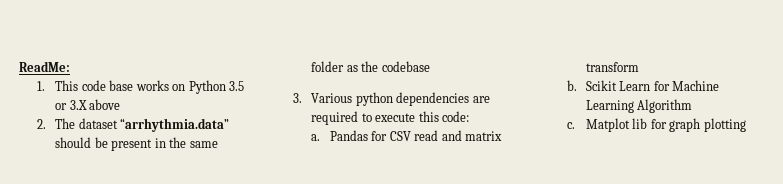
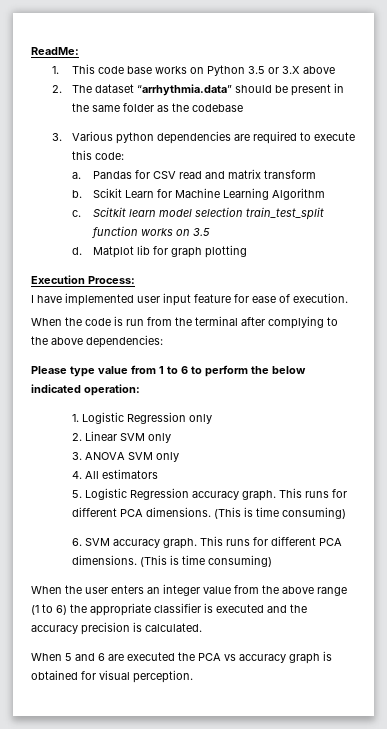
(576, 125) none -> [93,207,325,220] [92,226,211,238] [72,247,83,255] Scitkit learn model selection train_test_split function works on 3.5 // d.
(746, 125) none -> [31,275,135,284] [31,293,348,306] [31,316,338,329] [31,335,163,348] [31,365,306,377] [31,384,140,396] [72,412,213,424] [72,431,172,443] [72,452,180,462] [72,469,159,479] [72,488,348,501] [72,507,347,519] [72,536,343,549] [72,555,273,567] [31,584,347,596] [31,603,307,616] [31,622,202,635] [31,651,332,664] [31,670,193,683] // Execution Process: // I have implemented user input feature for ease of execution. // When the code is run from the terminal after complying to the above dependencies: // Please type value from 1 to 6 to perform the below indicated operation: // 1. Logistic Regression only // 2. Linear SVM only // 3. ANOVA SVM only // 4. All estimators // 5. Logistic Regression accuracy graph. This runs for different PCA dimensions. (This is time consuming) // 6. SVM accuracy graph. This runs for different PCA dimensions. (This is time consuming) // When the user enters an integer value from the above range (1 to 6) the appropriate classifier is executed and the accuracy precision is calculated. // When 5 and 6 are executed the PCA vs accuracy graph is obtained for visual perception.

